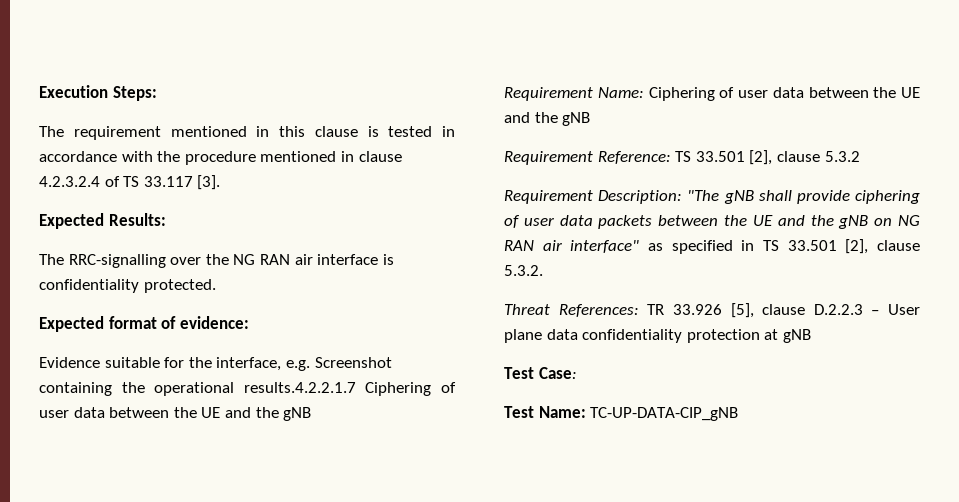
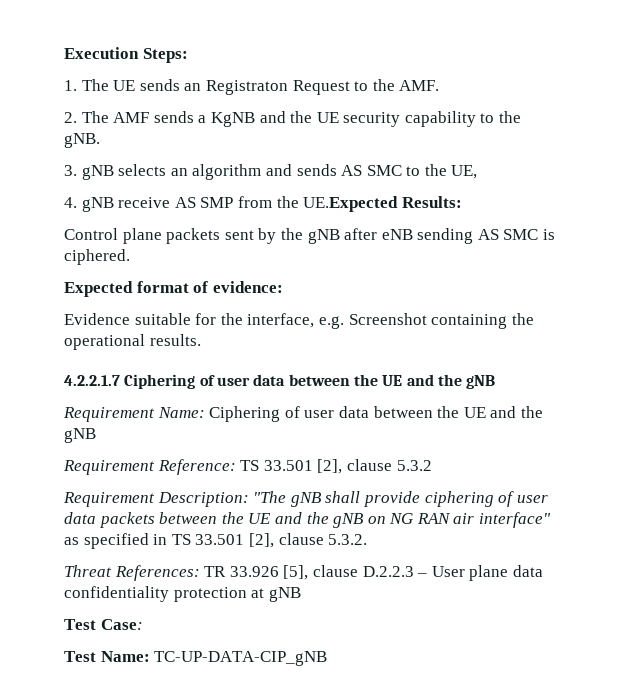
[39,126,455,140] [39,151,402,165] [39,175,221,190] [39,213,166,229] [39,254,394,268] [39,279,216,293] The requirement mentioned in this clause is tested in accordance with the procedure mentioned in clause 4.2.3.2.4 of TS 33.117 [3]. // Expected Results: // The RRC-signalling over the NG RAN air interface is confidentiality protected. -> [64,79,440,95] [64,111,522,127] [64,133,100,148] [64,164,478,180] [64,196,462,212] [64,228,556,244] [64,249,130,265] 1. The UE sends an Registraton Request to the AMF. // 2. The AMF sends a KgNB and the UE security capability to the gNB. // 3. gNB selects an algorithm and sends AS SMC to the UE, // 4. gNB receive AS SMP from the UE.Expected Results: // Control plane packets sent by the gNB after eNB sending AS SMC is ciphered.
[243,382,356,393] results.4.2.2.1.7 -> [149,334,201,346] [64,375,120,386] results. // 4.2.2.1.7

